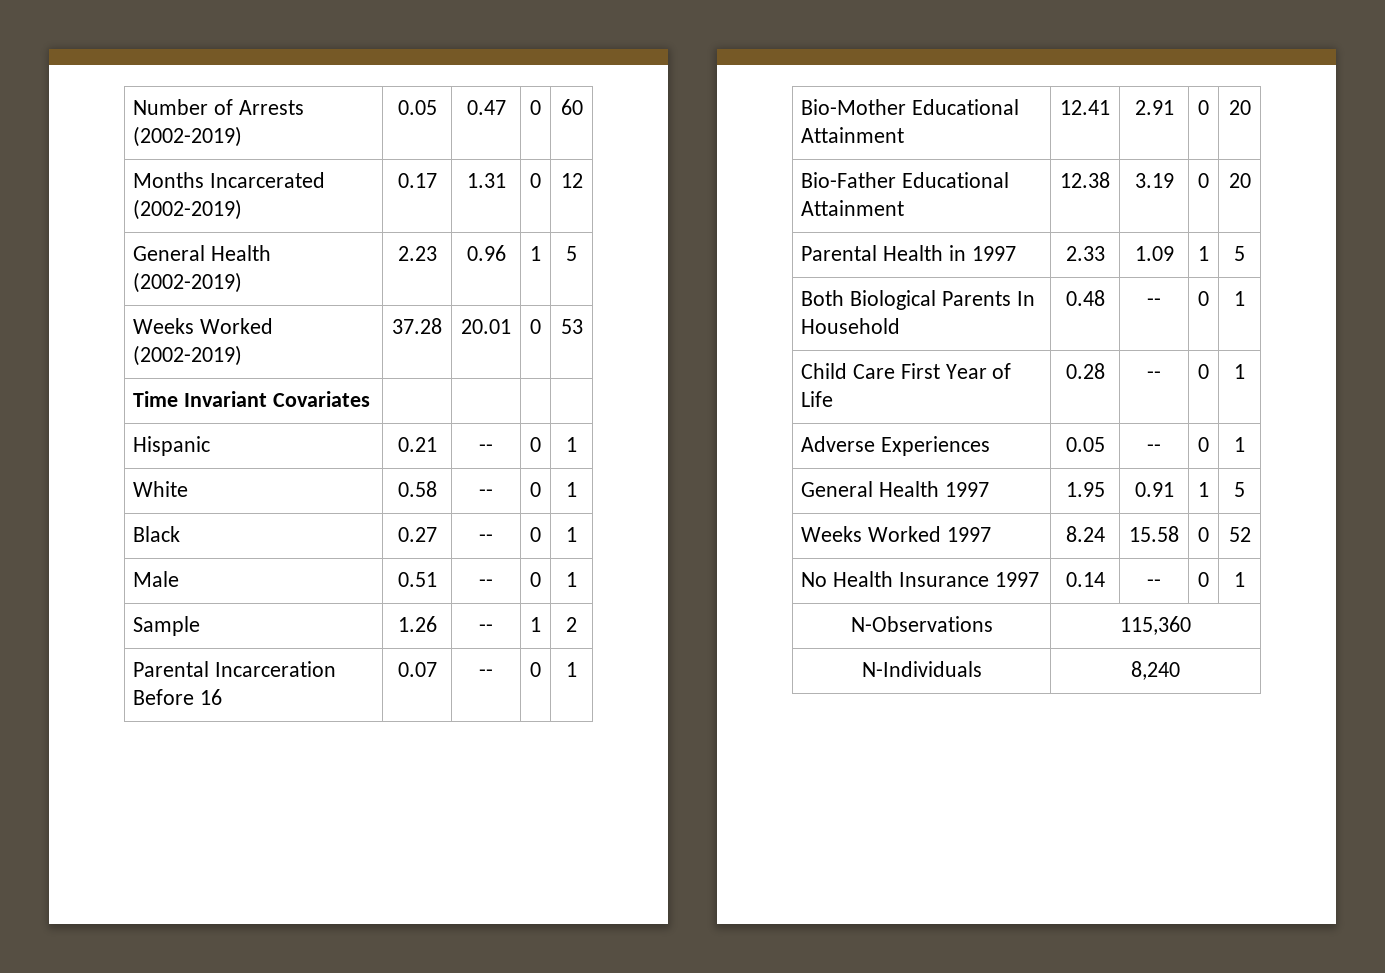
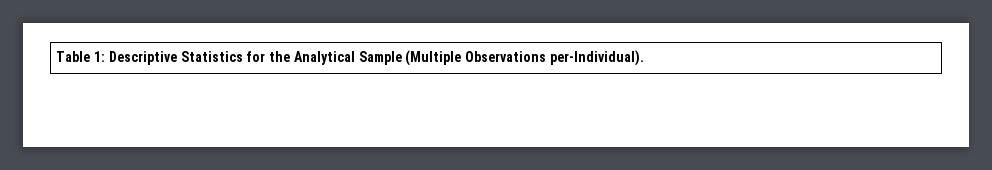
[133,99,304,115] [133,126,243,147] [397,100,437,115] [466,100,506,115] [530,100,541,115] [560,99,583,115] [133,172,325,188] [133,199,243,220] [397,173,437,188] [466,173,506,188] [530,173,541,188] [560,173,583,188] [133,245,271,261] [133,272,243,293] [397,246,437,261] [466,245,506,261] [530,246,541,261] [566,246,577,261] [133,318,273,334] [133,345,243,366] [392,318,442,334] [461,319,511,334] [530,319,541,334] [560,319,583,334] [133,391,370,407] [133,436,211,456] [397,437,437,452] [479,444,493,452] [530,437,541,452] [566,437,577,452] [133,481,189,497] [397,481,437,497] [479,489,493,497] [530,482,541,497] [566,482,577,497] [133,526,181,542] [397,527,437,542] [479,534,493,542] [530,527,541,542] [566,527,577,542] [133,571,180,587] [397,572,437,587] [479,579,493,587] [530,572,541,587] [566,572,577,587] [133,616,201,636] [397,616,437,632] [479,624,493,632] [530,617,541,632] [566,617,577,632] [133,661,336,677] [133,689,222,705] [397,662,437,677] [479,669,493,677] [530,662,541,677] [566,662,577,677] [801,99,1019,115] [801,127,905,143] [1060,100,1110,115] [1134,100,1174,115] [1198,100,1209,115] [1228,100,1251,115] [801,172,1009,188] [801,200,905,216] [1060,172,1110,188] [1134,173,1174,188] [1198,173,1209,188] [1228,173,1251,188] [801,245,1016,261] [1065,246,1105,261] [1134,246,1174,261] [1198,246,1209,261] [1234,246,1245,261] [801,290,1035,310] [801,318,901,334] [1065,290,1105,306] [1147,298,1161,306] [1198,291,1209,306] [1234,291,1245,306] [801,363,1012,379] [801,391,834,407] [1065,363,1105,379] [1147,371,1161,379] [1198,364,1209,379] [1234,364,1245,379] [801,436,990,456] [1065,437,1105,452] [1147,444,1161,452] [1198,437,1209,452] [1234,437,1245,452] [801,481,989,497] [1065,482,1105,497] [1134,482,1174,497] [1198,482,1209,497] [1234,482,1245,497] [801,526,991,542] [1065,526,1105,542] [1129,526,1179,542] [1198,527,1209,542] [1228,527,1251,542] [801,571,1039,587] [1065,572,1105,587] [1147,579,1161,587] [1198,572,1209,587] [1234,572,1245,587] [850,616,993,632] [1120,616,1191,635] [861,661,982,677] [1131,661,1180,680] Number of Arrests (2002-2019) | 0.05 | 0.47 | 0 | 60 // Months Incarcerated (2002-2019) | 0.17 | 1.31 | 0 | 12 // General Health (2002-2019) | 2.23 | 0.96 | 1 | 5 // Weeks Worked (2002-2019) | 37.28 | 20.01 | 0 | 53 // Time Invariant Covariates | | | | // Hispanic | 0.21 | -- | 0 | 1 // White | 0.58 | -- | 0 | 1 // Black | 0.27 | -- | 0 | 1 // Male | 0.51 | -- | 0 | 1 // Sample | 1.26 | -- | 1 | 2 // Parental Incarceration Before 16 | 0.07 | -- | 0 | 1 // Bio-Mother Educational Attainment | 12.41 | 2.91 | 0 | 20 // Bio-Father Educational Attainment | 12.38 | 3.19 | 0 | 20 // Parental Health in 1997 | 2.33 | 1.09 | 1 | 5 // Both Biological Parents In Household | 0.48 | -- | 0 | 1 // Child Care First Year of Life | 0.28 | -- | 0 | 1 // Adverse Experiences | 0.05 | -- | 0 | 1 // General Health 1997 | 1.95 | 0.91 | 1 | 5 // Weeks Worked 1997 | 8.24 | 15.58 | 0 | 52 // No Health Insurance 1997 | 0.14 | -- | 0 | 1 // N-Observations | 115,360 // N-Individuals | 8,240 -> [56,50,645,66] Table 1: Descriptive Statistics for the Analytical Sample (Multiple Observations per-Individual).

